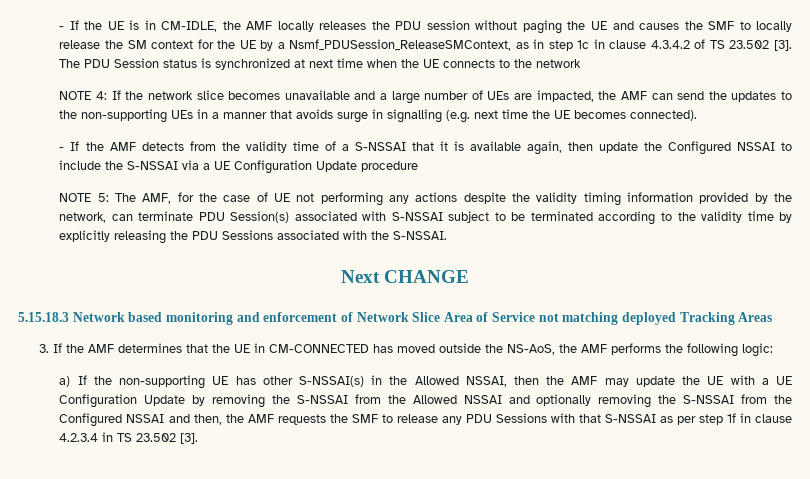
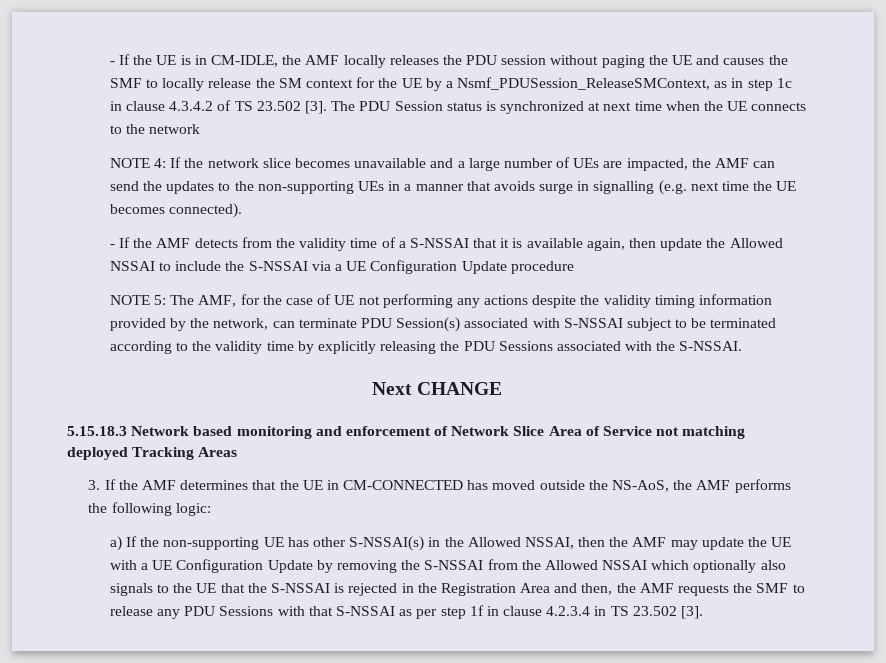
[667,141,731,155] Configured -> [729,238,783,248] Allowed
[508,394,793,408] [59,413,165,427] and optionally removing the S-NSSAI from the Configured NSSAI -> [651,560,786,573] [109,583,551,596] which optionally also signals to the UE that the S-NSSAI is rejected in the Registration Area

